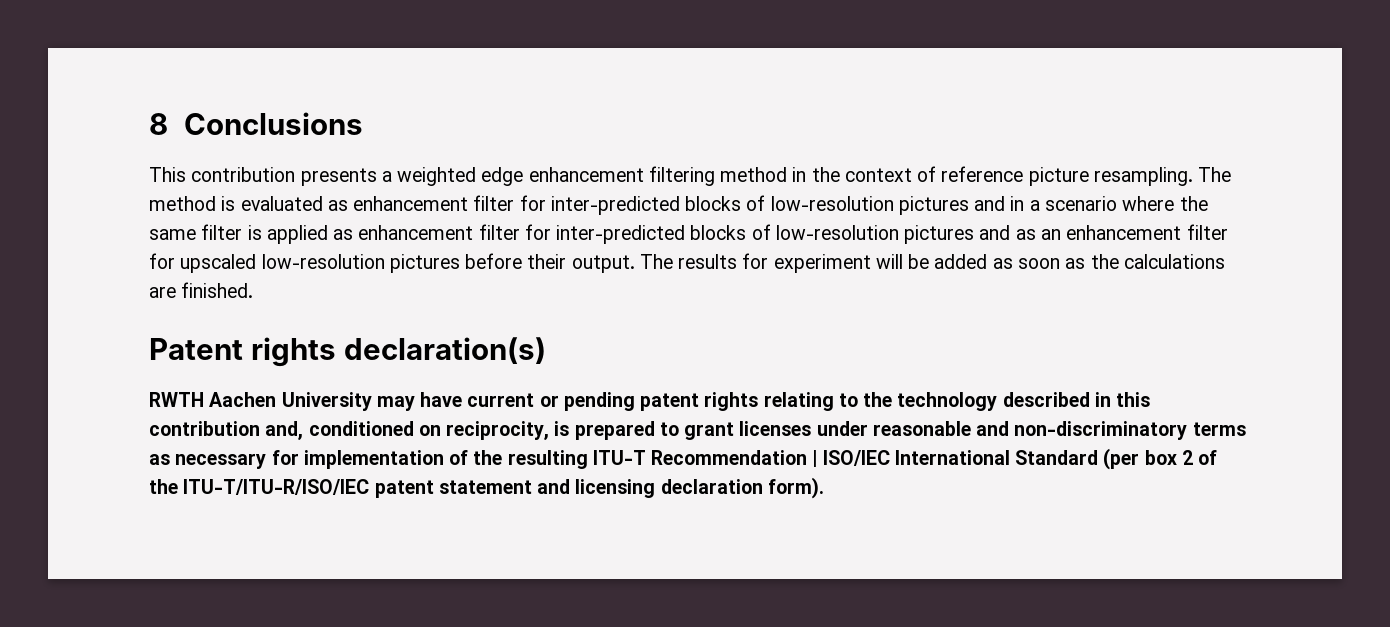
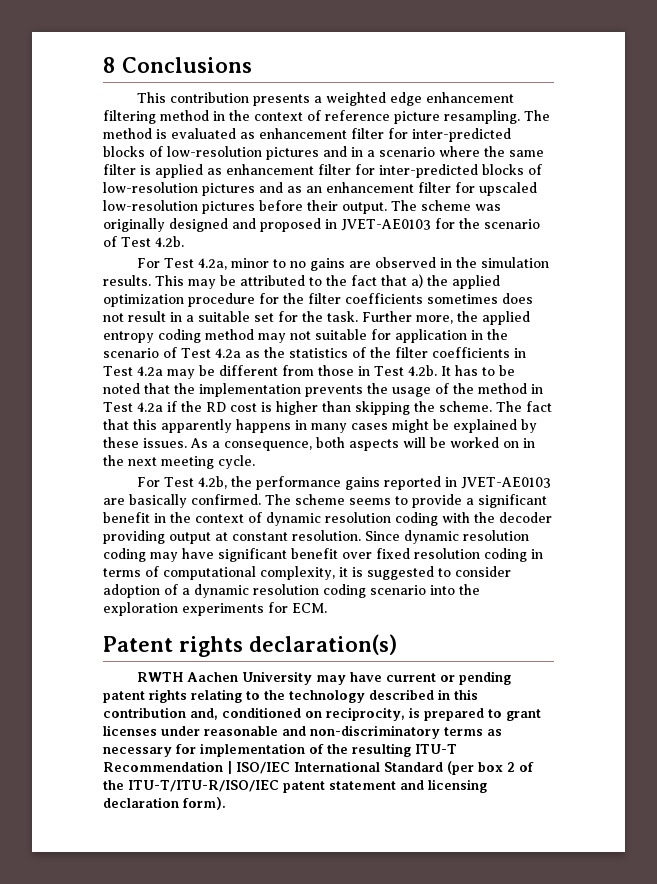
[678,253,1225,273] [149,282,254,298] results for experiment will be added as soon as the calculations are finished. -> [421,200,501,211] [103,218,540,232] [103,236,184,247] [136,257,549,271] [103,274,500,289] [103,293,533,307] [103,311,530,325] [103,329,508,343] [103,347,526,358] [103,365,515,379] [103,383,543,397] [103,401,552,415] [103,419,537,433] [103,437,535,451] [103,455,255,469] [136,476,551,490] [103,494,547,508] [103,512,552,526] [103,530,529,544] [103,548,543,562] [103,566,511,580] [103,584,480,598] [103,602,327,616] scheme was originally designed and proposed in JVET-AE0103 for the scenario of Test 4.2b. // For Test 4.2a, minor to no gains are observed in the simulation results. This may be attributed to the fact that a) the applied optimization procedure for the filter coefficients sometimes does not result in a suitable set for the task. Further more, the applied entropy coding method may not suitable for application in the scenario of Test 4.2a as the statistics of the filter coefficients in Test 4.2a may be different from those in Test 4.2b. It has to be noted that the implementation prevents the usage of the method in Test 4.2a if the RD cost is higher than skipping the scheme. The fact that this apparently happens in many cases might be explained by these issues. As a consequence, both aspects will be worked on in the next meeting cycle. // For Test 4.2b, the performance gains reported in JVET-AE0103 are basically confirmed. The scheme seems to provide a significant benefit in the context of dynamic resolution coding with the decoder providing output at constant resolution. Since dynamic resolution coding may have significant benefit over fixed resolution coding in terms of computational complexity, it is suggested to consider adoption of a dynamic resolution coding scenario into the exploration experiments for ECM.

